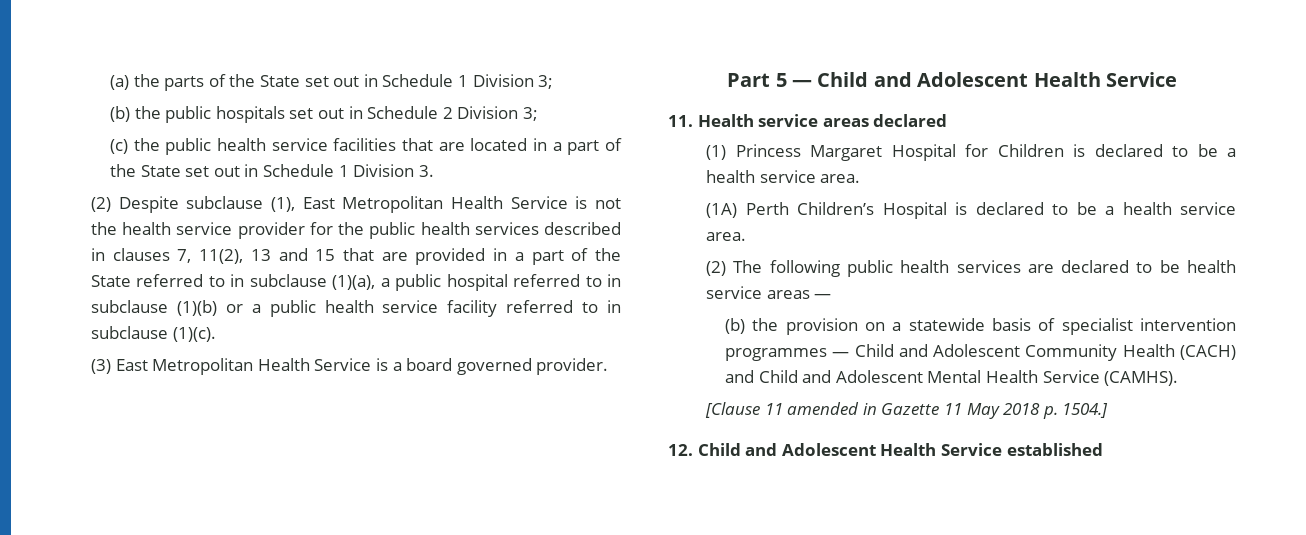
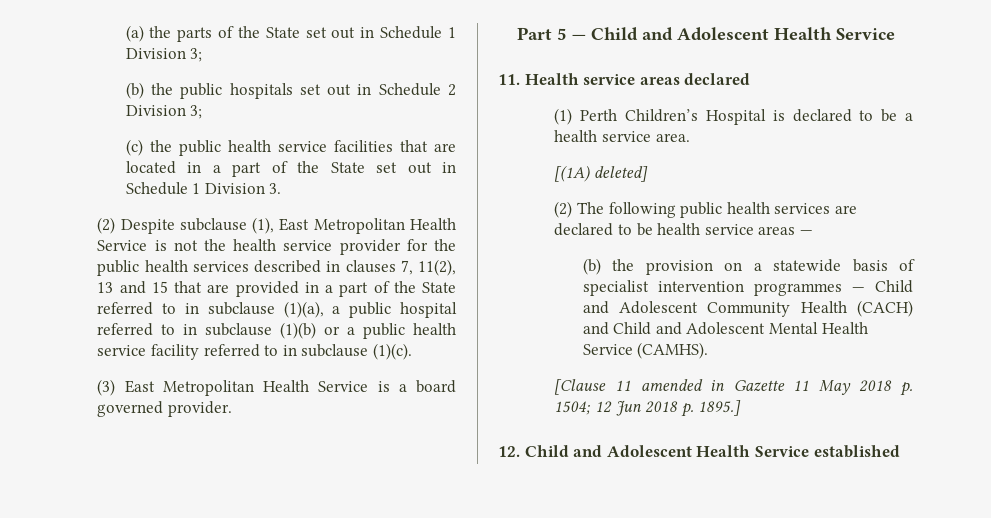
[735,144,1236,161] [706,170,861,183] [706,203,738,218] Princess Margaret Hospital for Children is declared to be a health service area. // (1A) -> (573, 116) none
(747, 236) none -> [554,165,649,182] // [(1A) deleted]
[1062,403,1109,418] 1504.] -> [554,400,742,417] 1504; 12 Jun 2018 p. 1895.]

